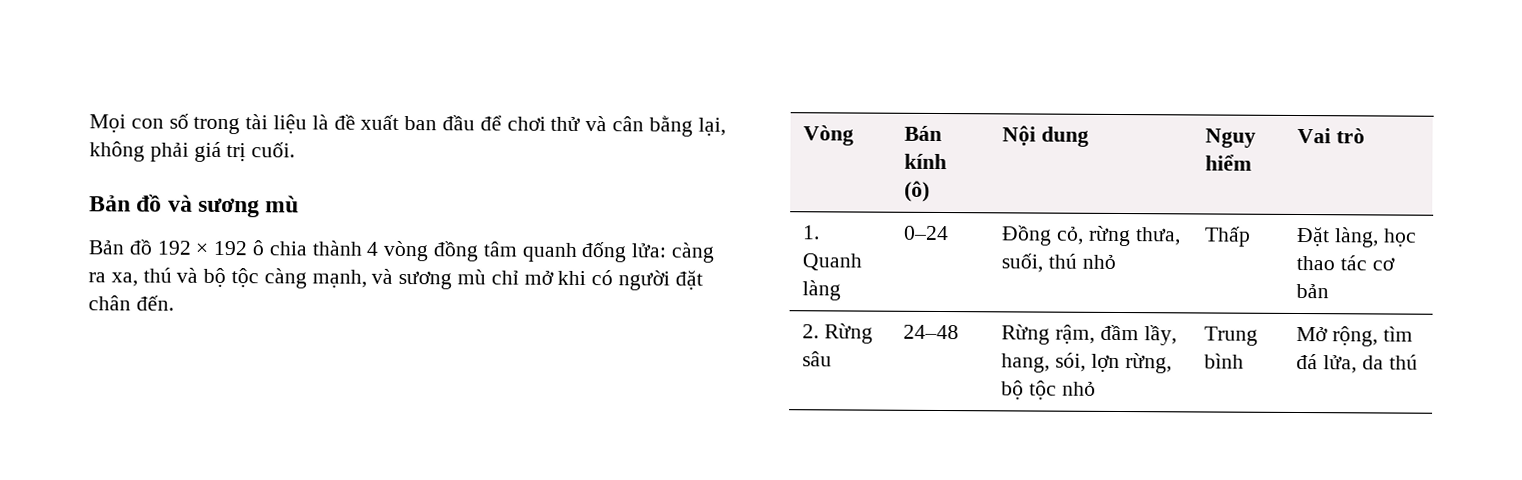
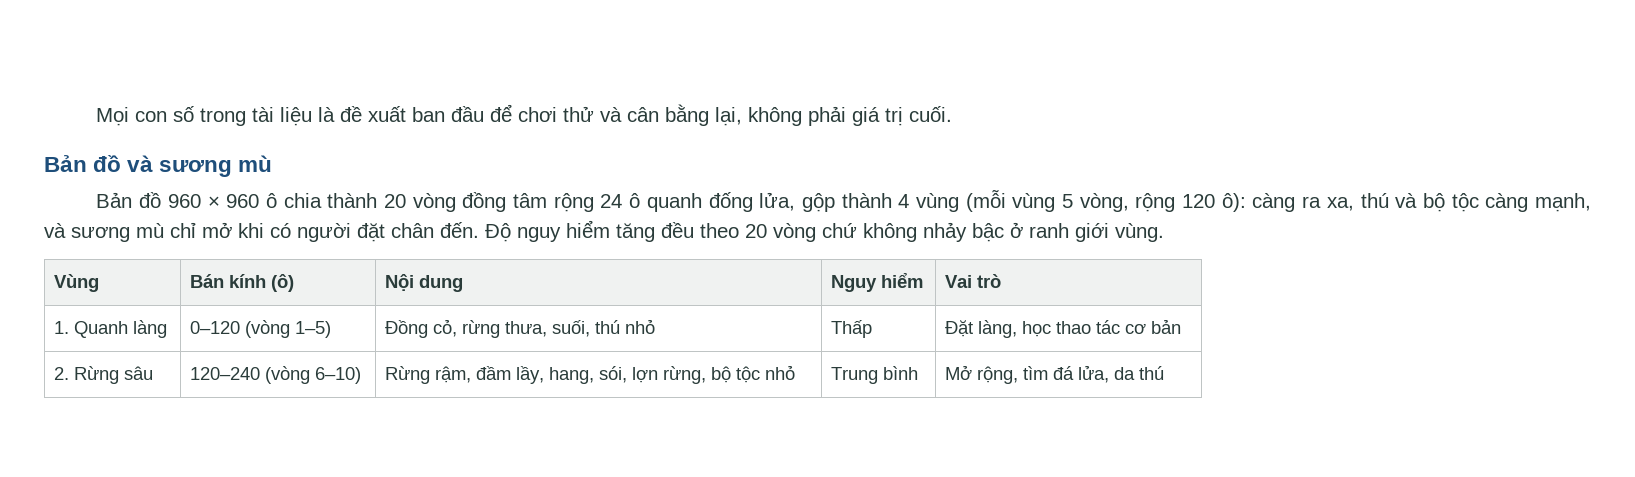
[156,240,248,256] 192 × 192 -> [167,194,260,208] 960 × 960
[366,241,379,256] 4 -> [384,194,407,208] 20
[521,242,667,263] quanh đống lửa: -> [553,190,1246,212] rộng 24 ô quanh đống lửa, gộp thành 4 vùng (mỗi vùng 5 vòng, rộng 120 ô):
[803,125,855,146] // Vòng -> [485,220,1164,242] [53,274,99,292] Độ nguy hiểm tăng đều theo 20 vòng chứ không nhảy bậc ở ranh giới vùng. // Vùng
[904,225,950,241] 0–24 -> [189,320,331,338] 0–120 (vòng 1–5)
[903,324,960,340] 24–48 -> [189,366,361,384] 120–240 (vòng 6–10)

